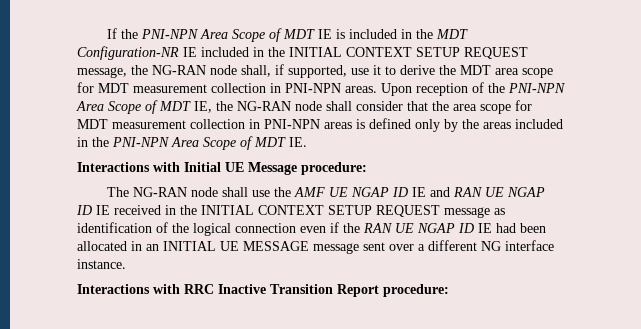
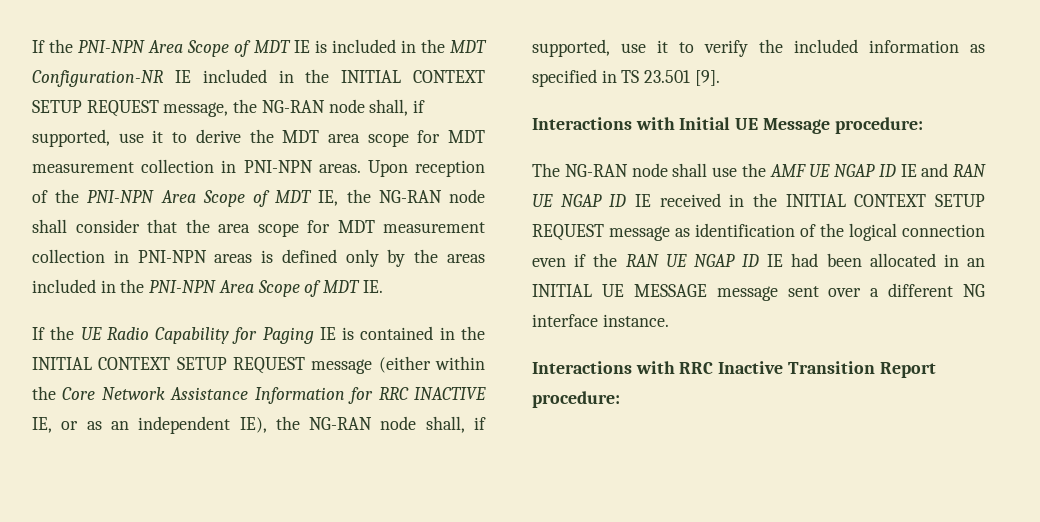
(307, 142) none -> [32,326,485,344] [32,356,485,374] [32,386,487,404] [32,416,487,434] [532,39,985,57] [532,69,720,87] // If the UE Radio Capability for Paging IE is contained in the INITIAL CONTEXT SETUP REQUEST message (either within the Core Network Assistance Information for RRC INACTIVE IE, or as an independent IE), the NG-RAN node shall, if supported, use it to verify the included information as specified in TS 23.501 [9].

